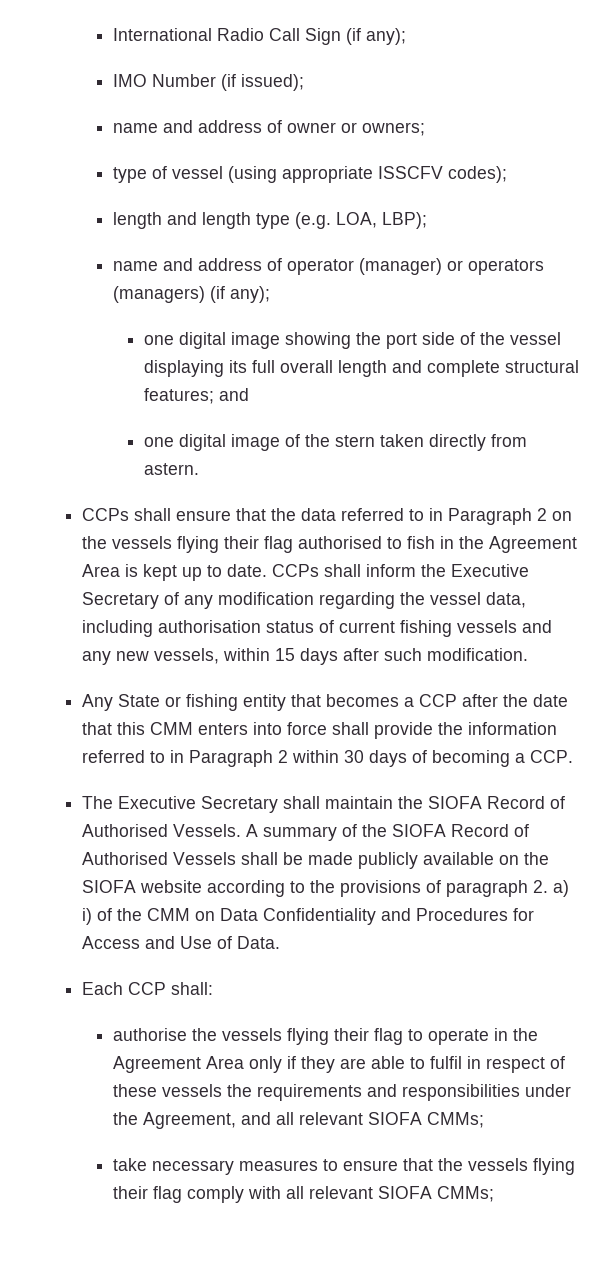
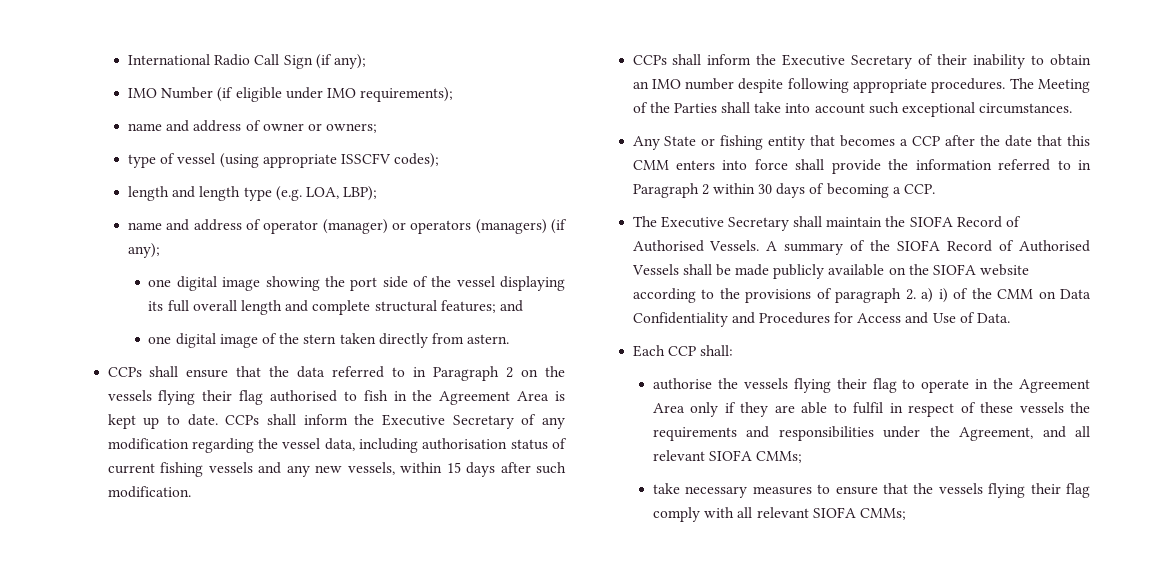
[240,74,304,91] issued); -> [235,87,454,102] eligible under IMO requirements);
(529, 654) none -> [632,54,1091,69] [632,78,1090,93] [632,102,1073,117] // CCPs shall inform the Executive Secretary of their inability to obtain an IMO number despite following appropriate procedures. The Meeting of the Parties shall take into account such exceptional circumstances.

